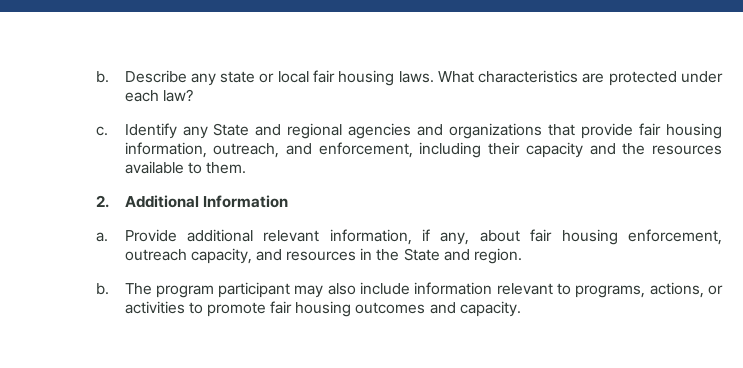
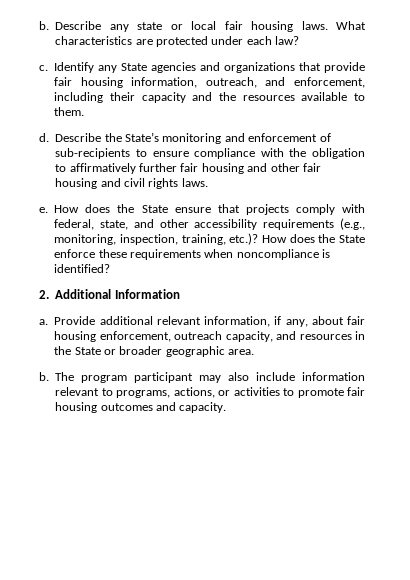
[255,123,343,139] and regional -> (148, 67) none
(246, 168) none -> [39,132,331,144] [55,148,365,159] [55,163,321,174] [55,178,208,189] [39,204,366,215] [54,218,365,230] [54,233,365,245] [54,249,331,260] [54,264,111,273] // d. Describe the State’s monitoring and enforcement of sub-recipients to ensure compliance with the obligation to affirmatively further fair housing and other fair housing and civil rights laws. // e. How does the State ensure that projects comply with federal, state, and other accessibility requirements (e.g., monitoring, inspection, training, etc.)? How does the State enforce these requirements when noncompliance is identified?
[443,248,523,264] and region. -> [104,346,255,357] or broader geographic area.

